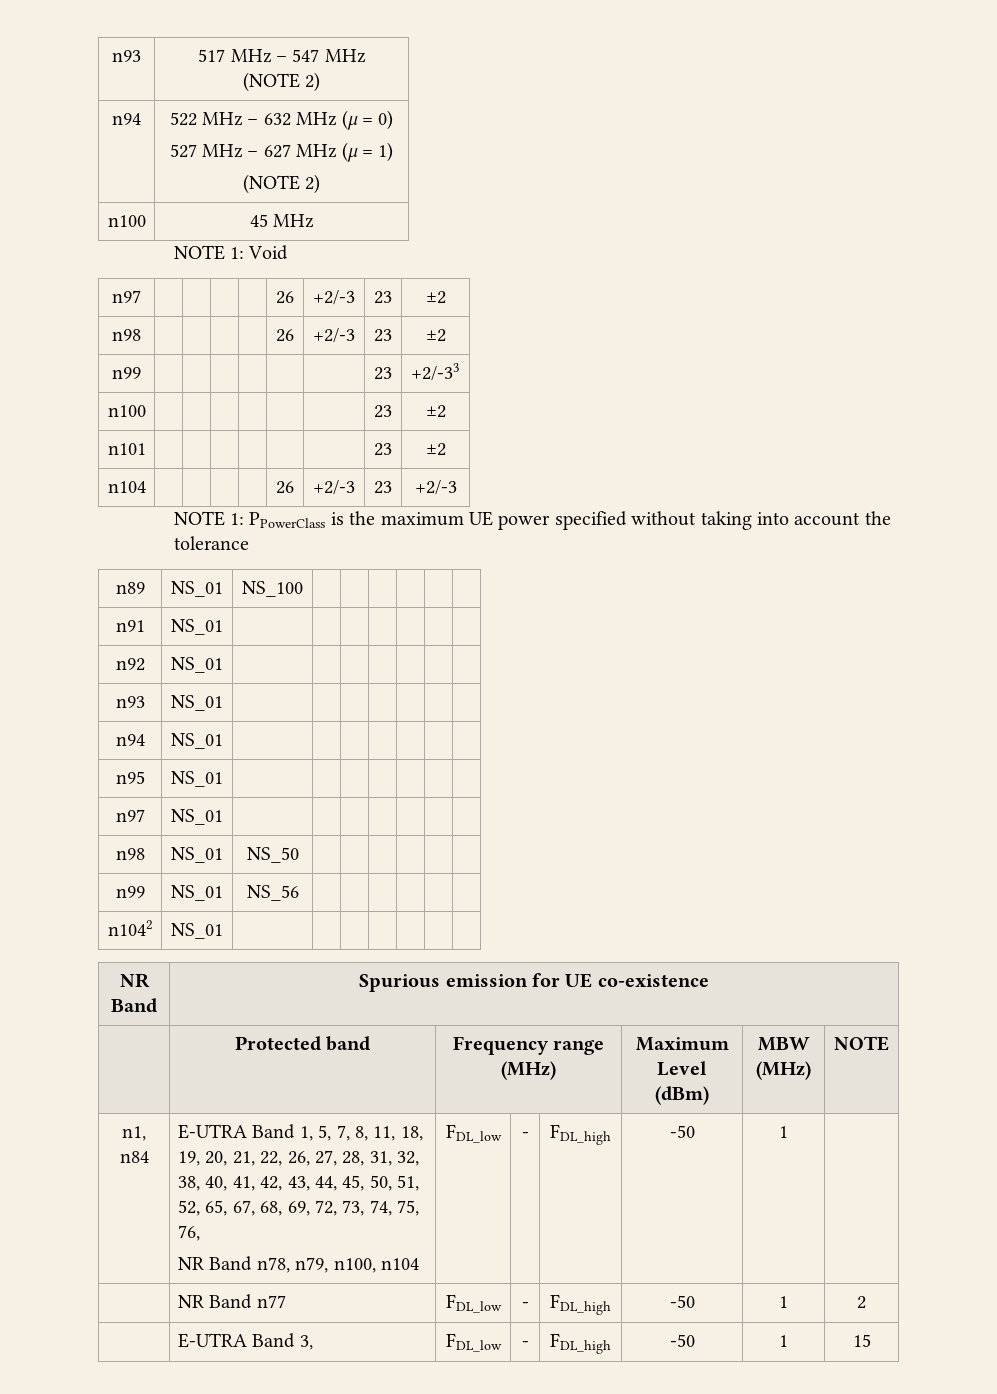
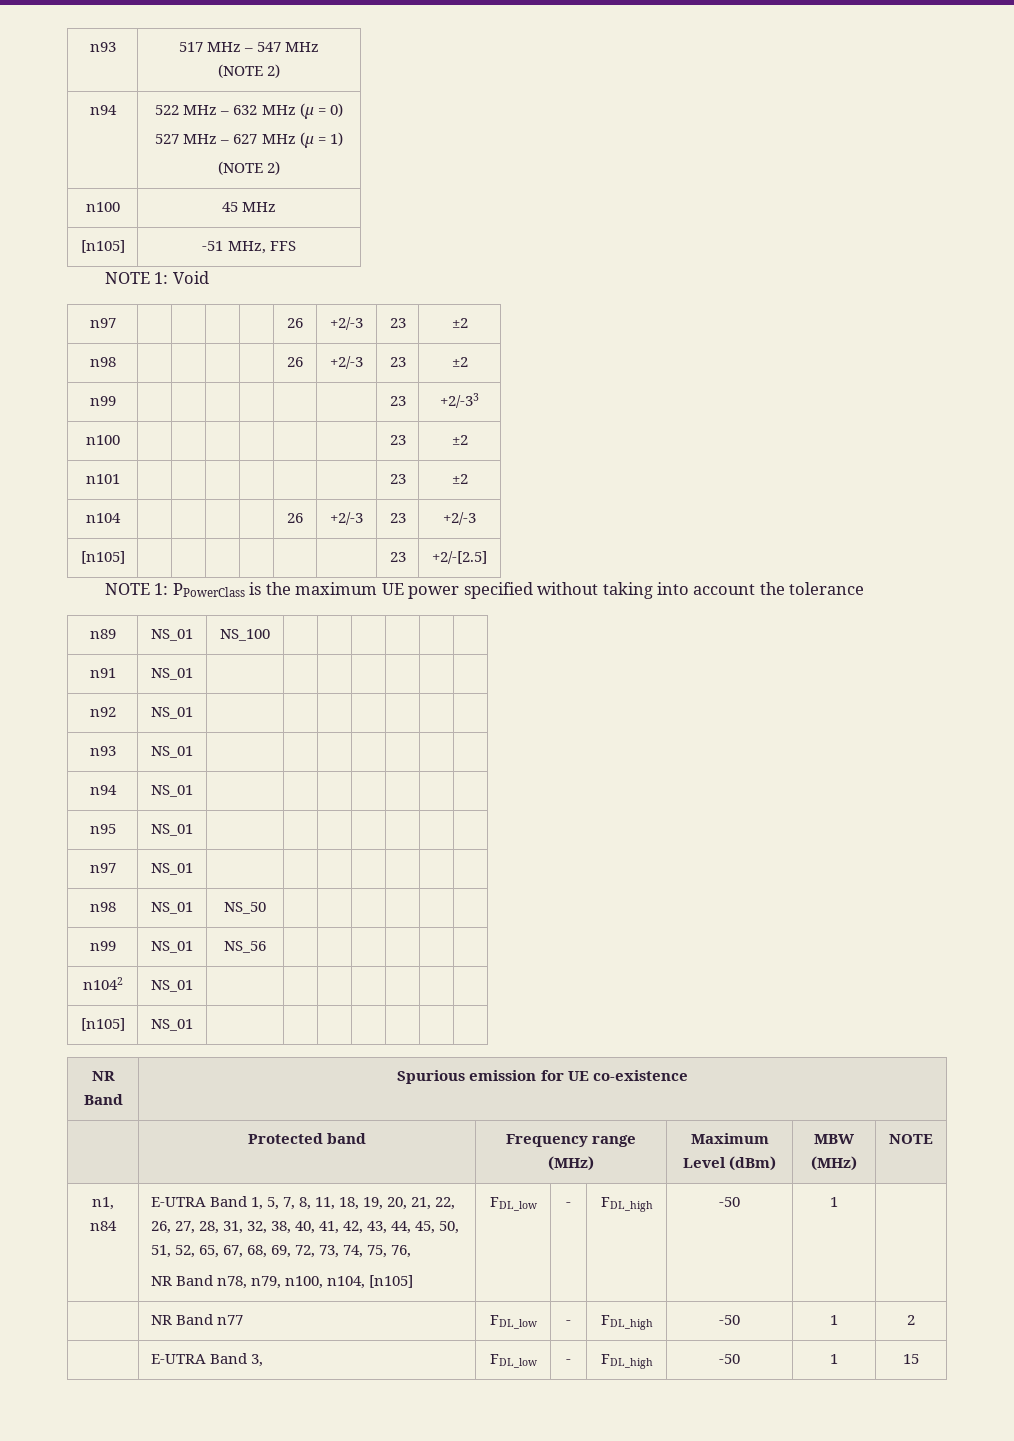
(315, 221) none -> [80,240,125,253] [202,241,296,254] // [n105] | -51 MHz, FFS
(457, 487) none -> [80,551,125,564] [389,552,406,562] [432,551,487,564] // [n105] | | | | | | | 23 | +2/-[2.5]
(223, 931) none -> [80,1018,125,1031] [151,1019,193,1031] // [n105] | NS_01 | | | | | | |
[380,1258,419,1270] n104 -> [327,1275,414,1289] n104, [n105]

